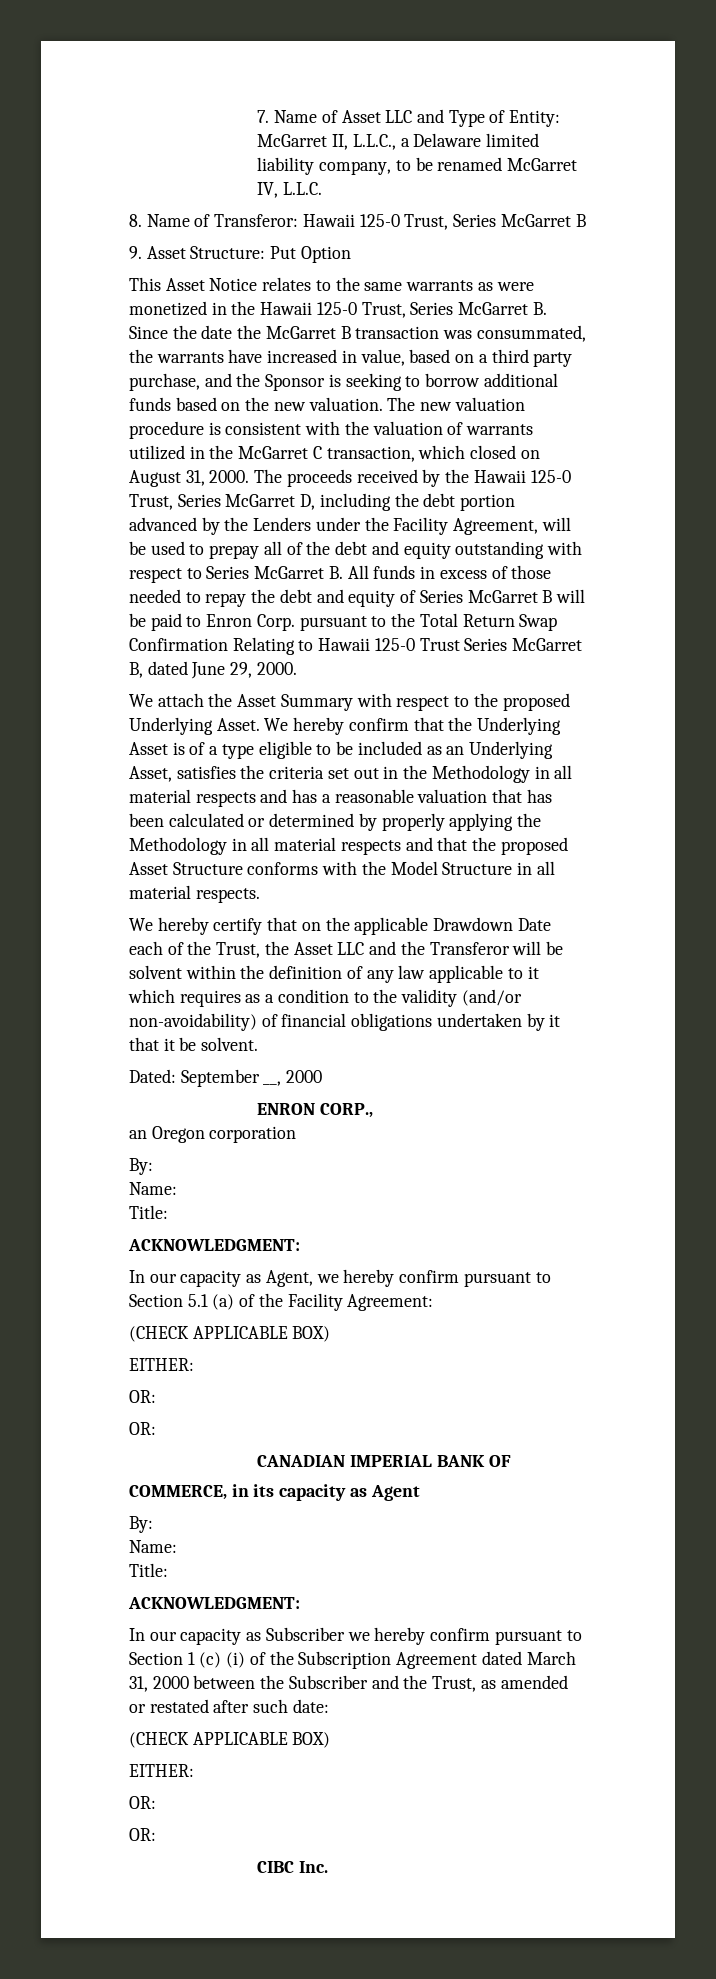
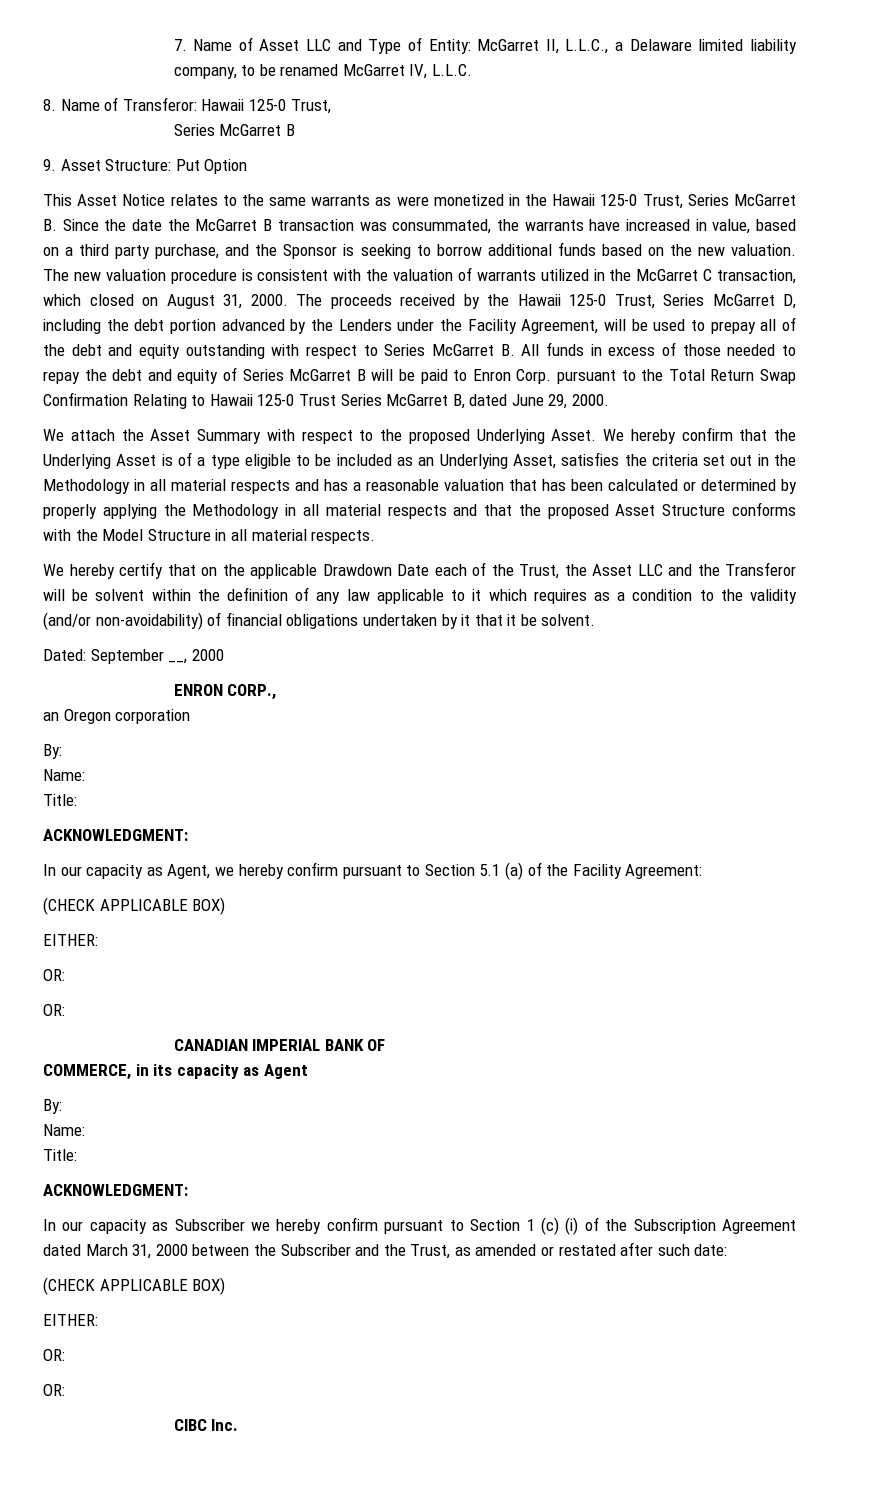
(449, 222) none -> (331, 106) //

